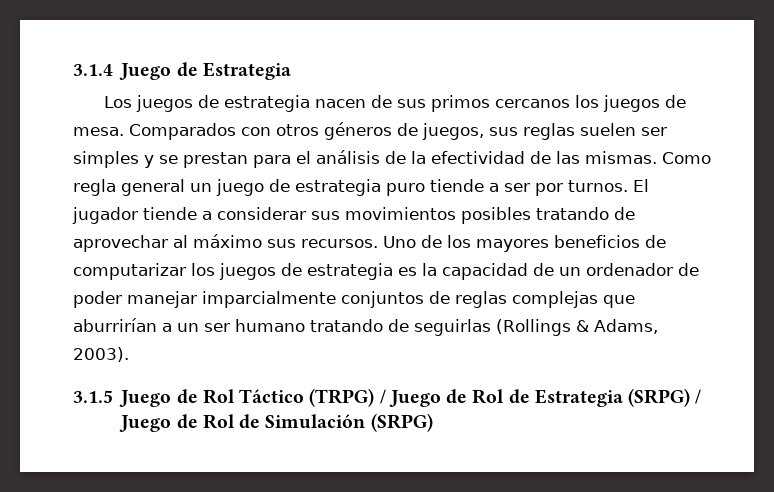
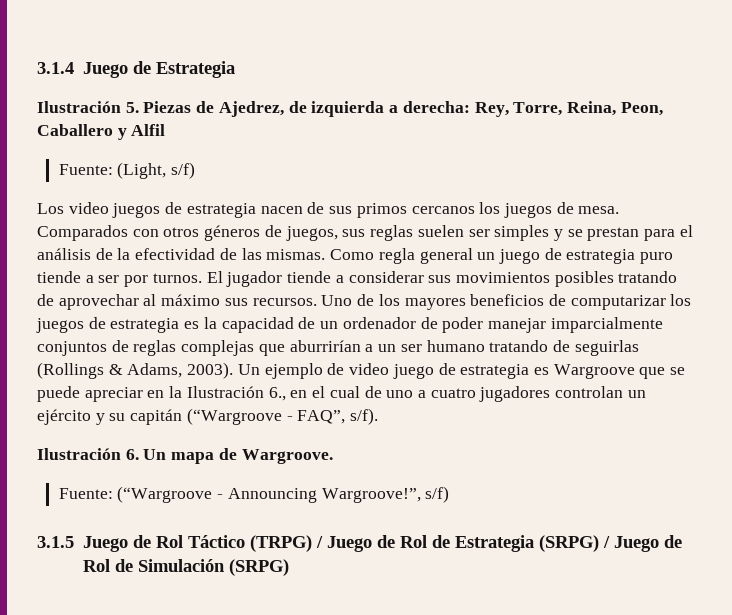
(291, 71) none -> [37,101,663,117] [37,124,166,140] [58,162,196,179] // Ilustración 5. Piezas de Ajedrez, de izquierda a derecha: Rey, Torre, Reina, Peon, Caballero y Alfil // Fuente: (Light, s/f)
(133, 102) none -> [68,202,109,214] video
(129, 354) none -> [237,363,686,379] [37,386,646,402] [37,408,379,425] [37,448,333,464] [58,486,450,503] Un ejemplo de video juego de estrategia es Wargroove que se puede apreciar en la Ilustración 6., en el cual de uno a cuatro jugadores controlan un ejército y su capitán (“Wargroove - FAQ”, s/f). // Ilustración 6. Un mapa de Wargroove. // Fuente: (“Wargroove - Announcing Wargroove!”, s/f)

